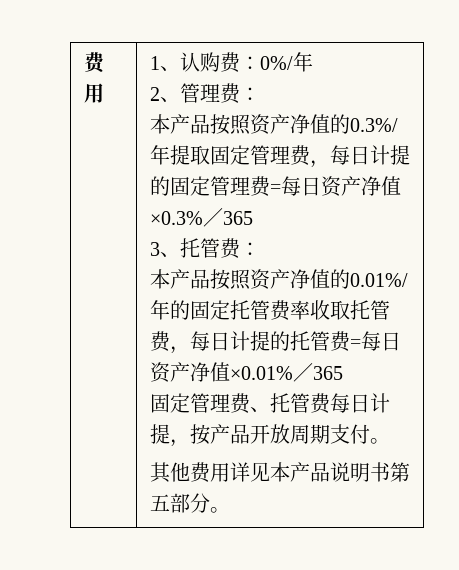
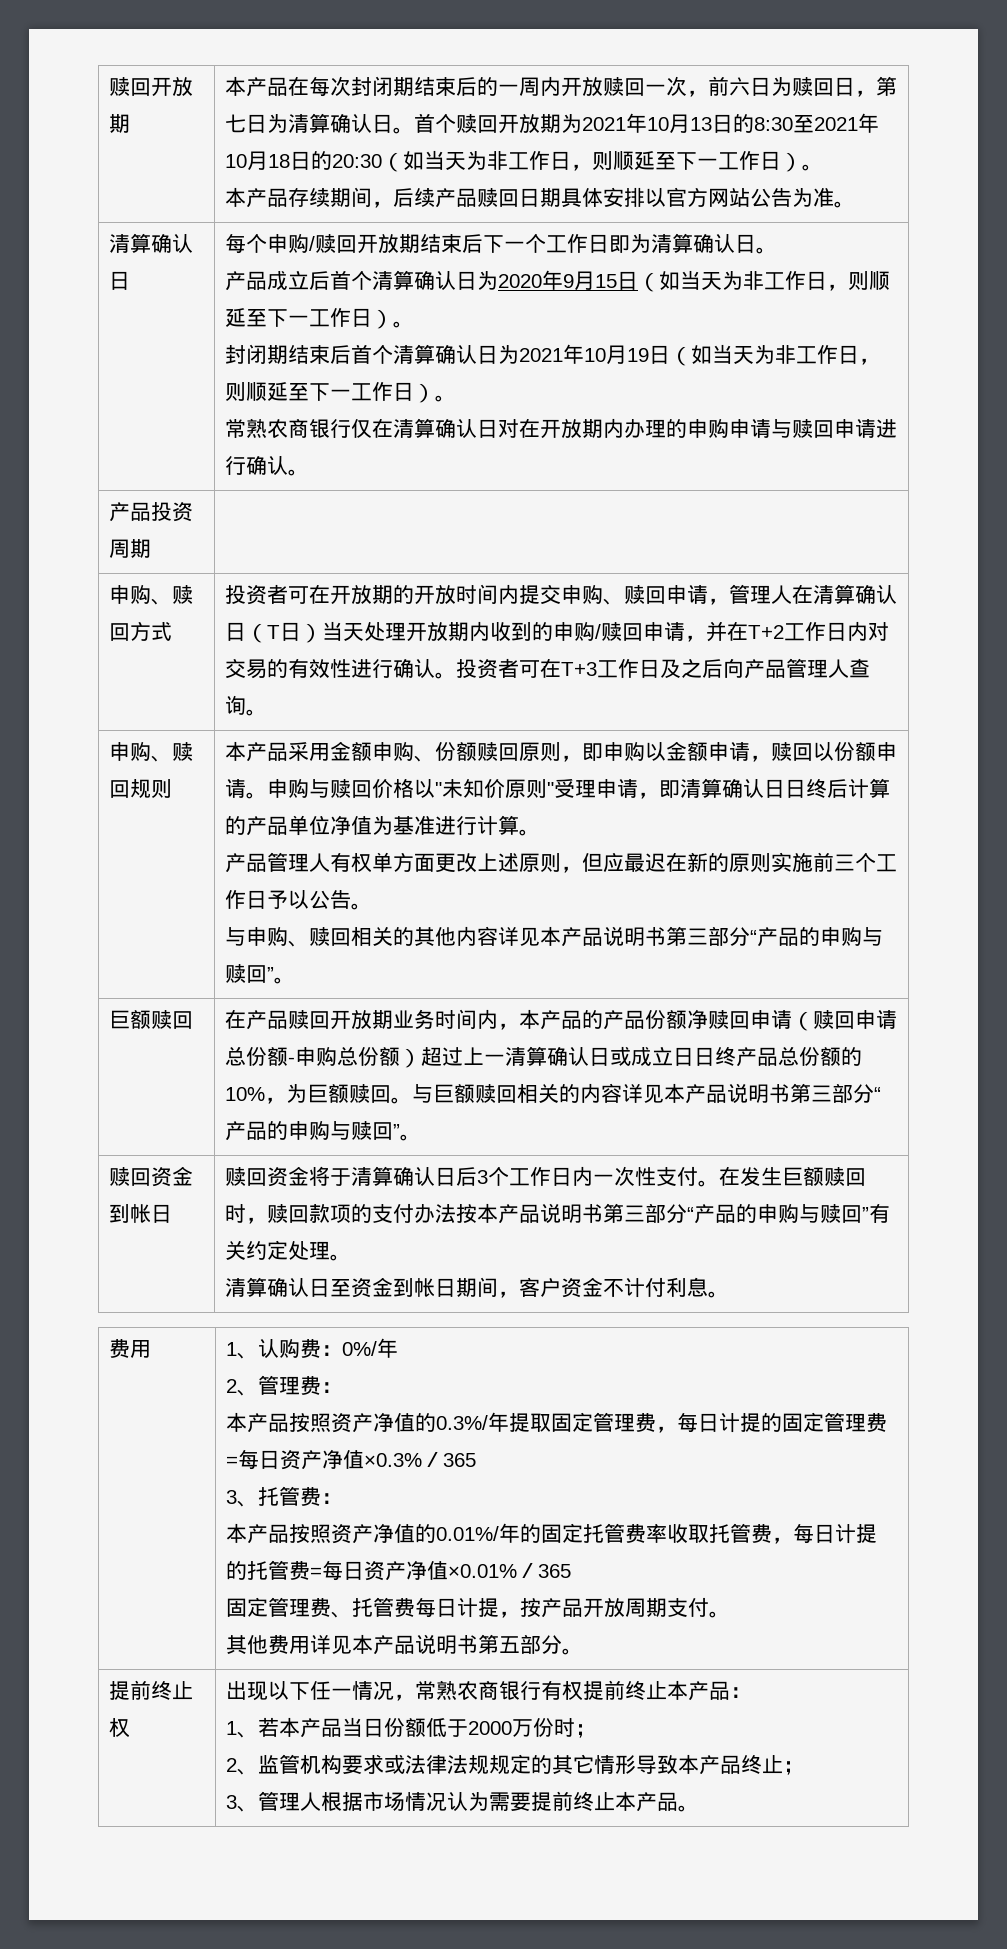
(83, 62) none -> [109,77,194,97] [109,114,131,133] [225,76,898,97] [225,113,880,134] [225,150,824,172] [225,187,856,208] [109,233,194,254] [109,271,131,290] [225,233,778,254] [225,270,891,292] [225,308,415,329] [225,344,881,366] [225,382,457,403] [225,418,898,439] [225,456,310,476] [109,502,194,522] [109,539,152,558] [109,584,194,605] [109,621,173,641] [225,584,898,605] [225,621,890,643] [225,658,871,679] [225,695,268,716] [109,741,194,762] [109,779,173,798] [225,741,898,762] [225,778,891,799] [225,815,541,836] [225,852,898,873] [225,890,373,910] [225,926,884,947] [225,964,296,984] [109,1010,194,1029] [225,1009,898,1031] [225,1046,863,1068] [225,1083,882,1104] [225,1120,422,1141] [109,1166,194,1187] [109,1204,173,1223] [225,1166,867,1187] [225,1203,891,1224] [225,1240,352,1261] [225,1277,730,1298] 赎回开放期 | 本产品在每次封闭期结束后的一周内开放赎回一次，前六日为赎回日，第七日为清算确认日。首个赎回开放期为2021年10月13日的8:30至2021年10月18日的20:30（如当天为非工作日，则顺延至下一工作日）。 // 本产品存续期间，后续产品赎回日期具体安排以官方网站公告为准。 // 清算确认日 | 每个申购/赎回开放期结束后下一个工作日即为清算确认日。 // 产品成立后首个清算确认日为2020年9月15日（如当天为非工作日，则顺延至下一工作日）。 // 封闭期结束后首个清算确认日为2021年10月19日（如当天为非工作日，则顺延至下一工作日）。 // 常熟农商银行仅在清算确认日对在开放期内办理的申购申请与赎回申请进行确认。 // 产品投资周期 | // 申购、赎回方式 | 投资者可在开放期的开放时间内提交申购、赎回申请，管理人在清算确认日（T日）当天处理开放期内收到的申购/赎回申请，并在T+2工作日内对交易的有效性进行确认。投资者可在T+3工作日及之后向产品管理人查询。 // 申购、赎回规则 | 本产品采用金额申购、份额赎回原则，即申购以金额申请，赎回以份额申请。申购与赎回价格以"未知价原则"受理申请，即清算确认日日终后计算的产品单位净值为基准进行计算。 // 产品管理人有权单方面更改上述原则，但应最迟在新的原则实施前三个工作日予以公告。 // 与申购、赎回相关的其他内容详见本产品说明书第三部分“产品的申购与赎回”。 // 巨额赎回 | 在产品赎回开放期业务时间内，本产品的产品份额净赎回申请（赎回申请总份额-申购总份额）超过上一清算确认日或成立日日终产品总份额的10%，为巨额赎回。与巨额赎回相关的内容详见本产品说明书第三部分“产品的申购与赎回”。 // 赎回资金到帐日 | 赎回资金将于清算确认日后3个工作日内一次性支付。在发生巨额赎回时，赎回款项的支付办法按本产品说明书第三部分“产品的申购与赎回”有关约定处理。 // 清算确认日至资金到帐日期间，客户资金不计付利息。 //
(230, 510) none -> [109,1680,194,1700] [109,1718,131,1738] [226,1680,752,1701] [226,1717,597,1738] [226,1754,805,1775] [226,1791,700,1812] // 提前终止权 | 出现以下任一情况，常熟农商银行有权提前终止本产品： // 1、若本产品当日份额低于2000万份时； // 2、监管机构要求或法律法规规定的其它情形导致本产品终止； // 3、管理人根据市场情况认为需要提前终止本产品。

